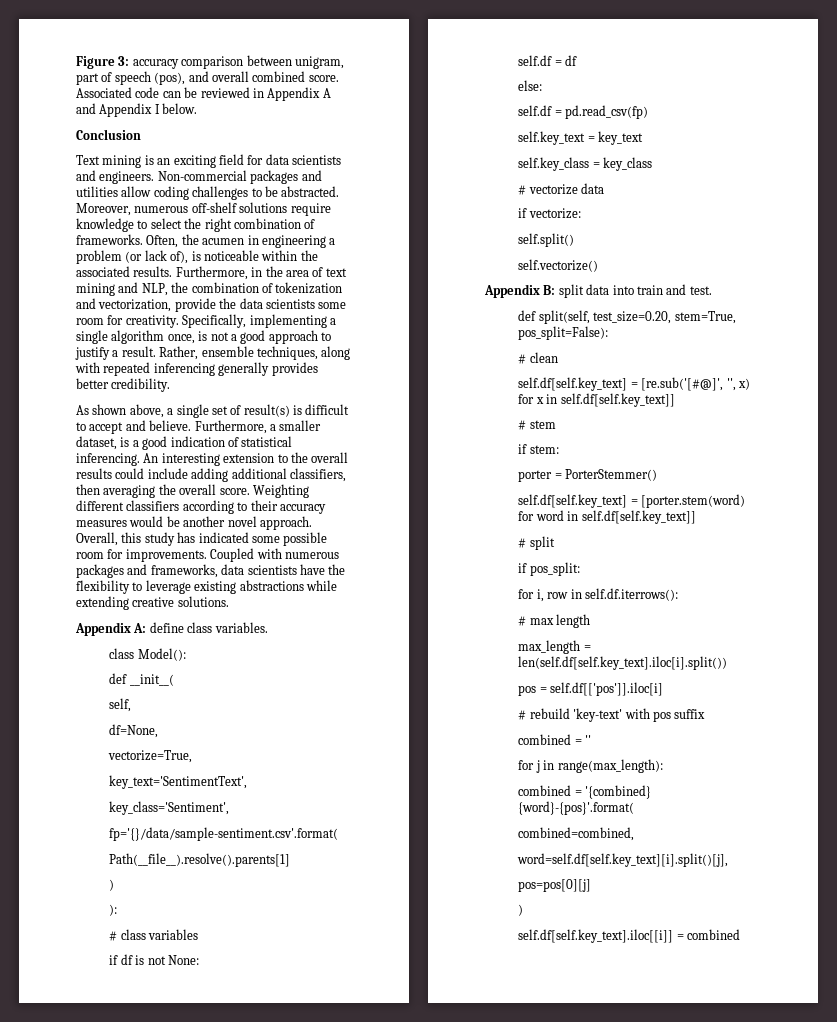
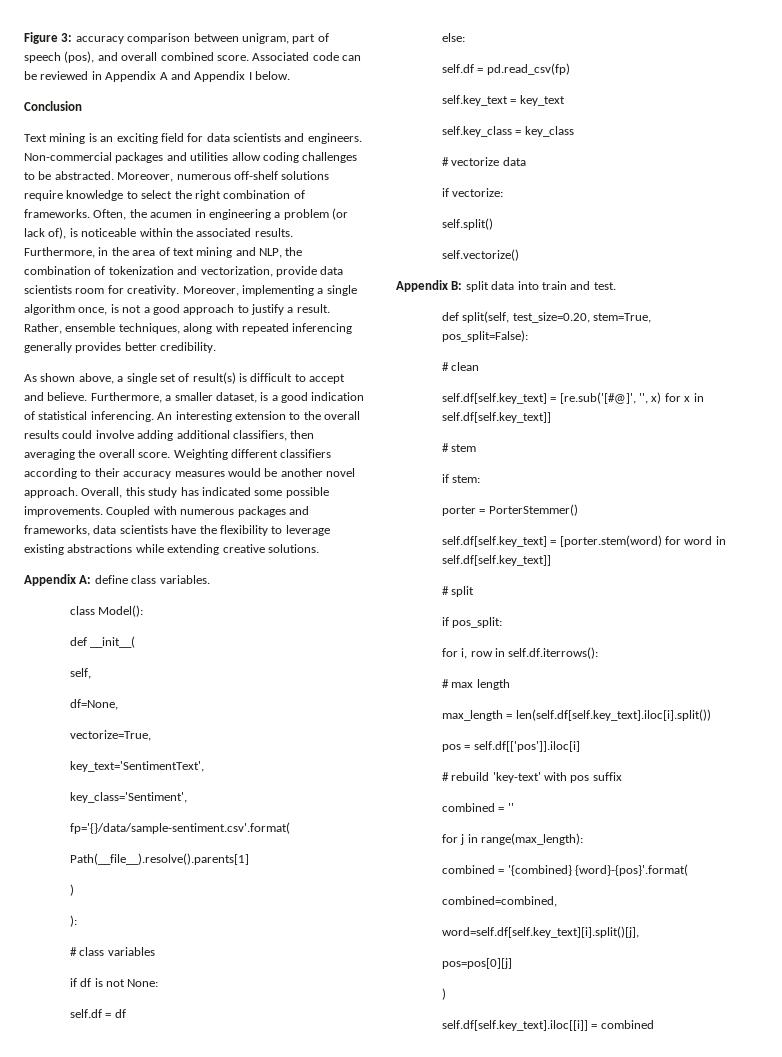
[219,298,347,309] the data scientists some -> [320,266,344,275] [24,285,72,294] data scientists
[182,314,247,328] Specifically, -> [182,286,239,296] Moreover,
[147,468,188,479] include -> [95,430,134,439] involve
[76,549,124,559] room for -> (329, 492) none

